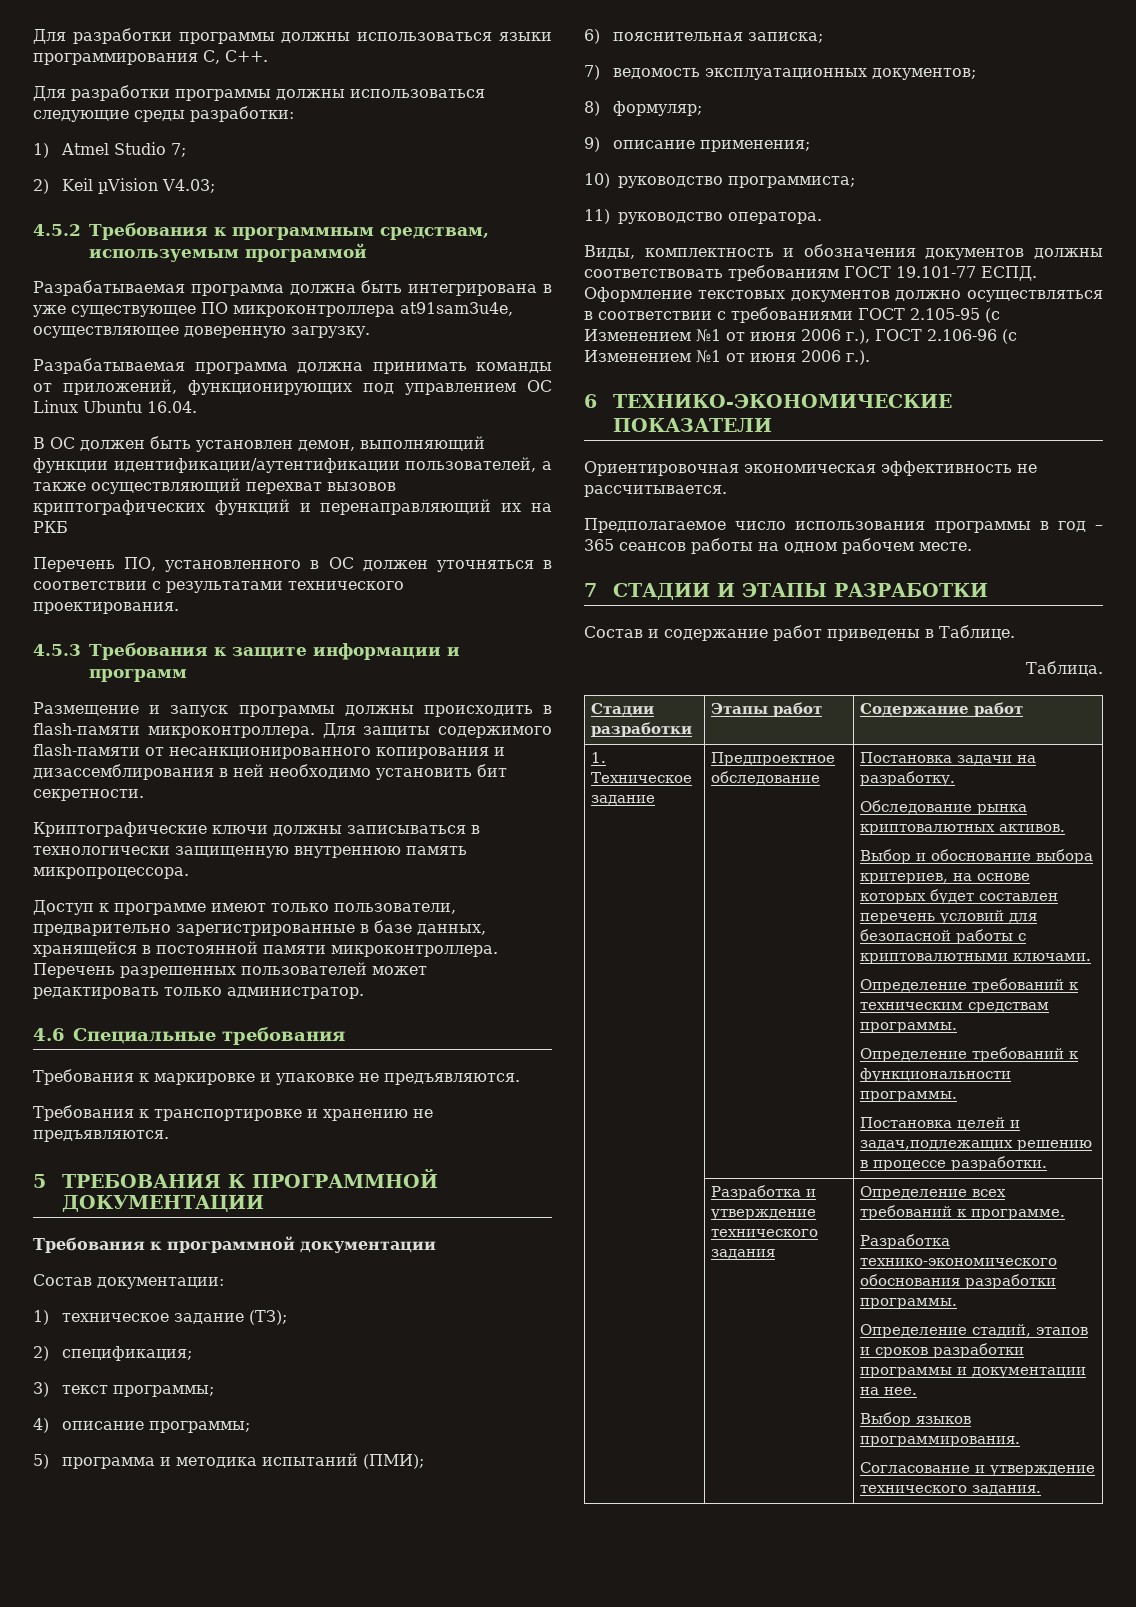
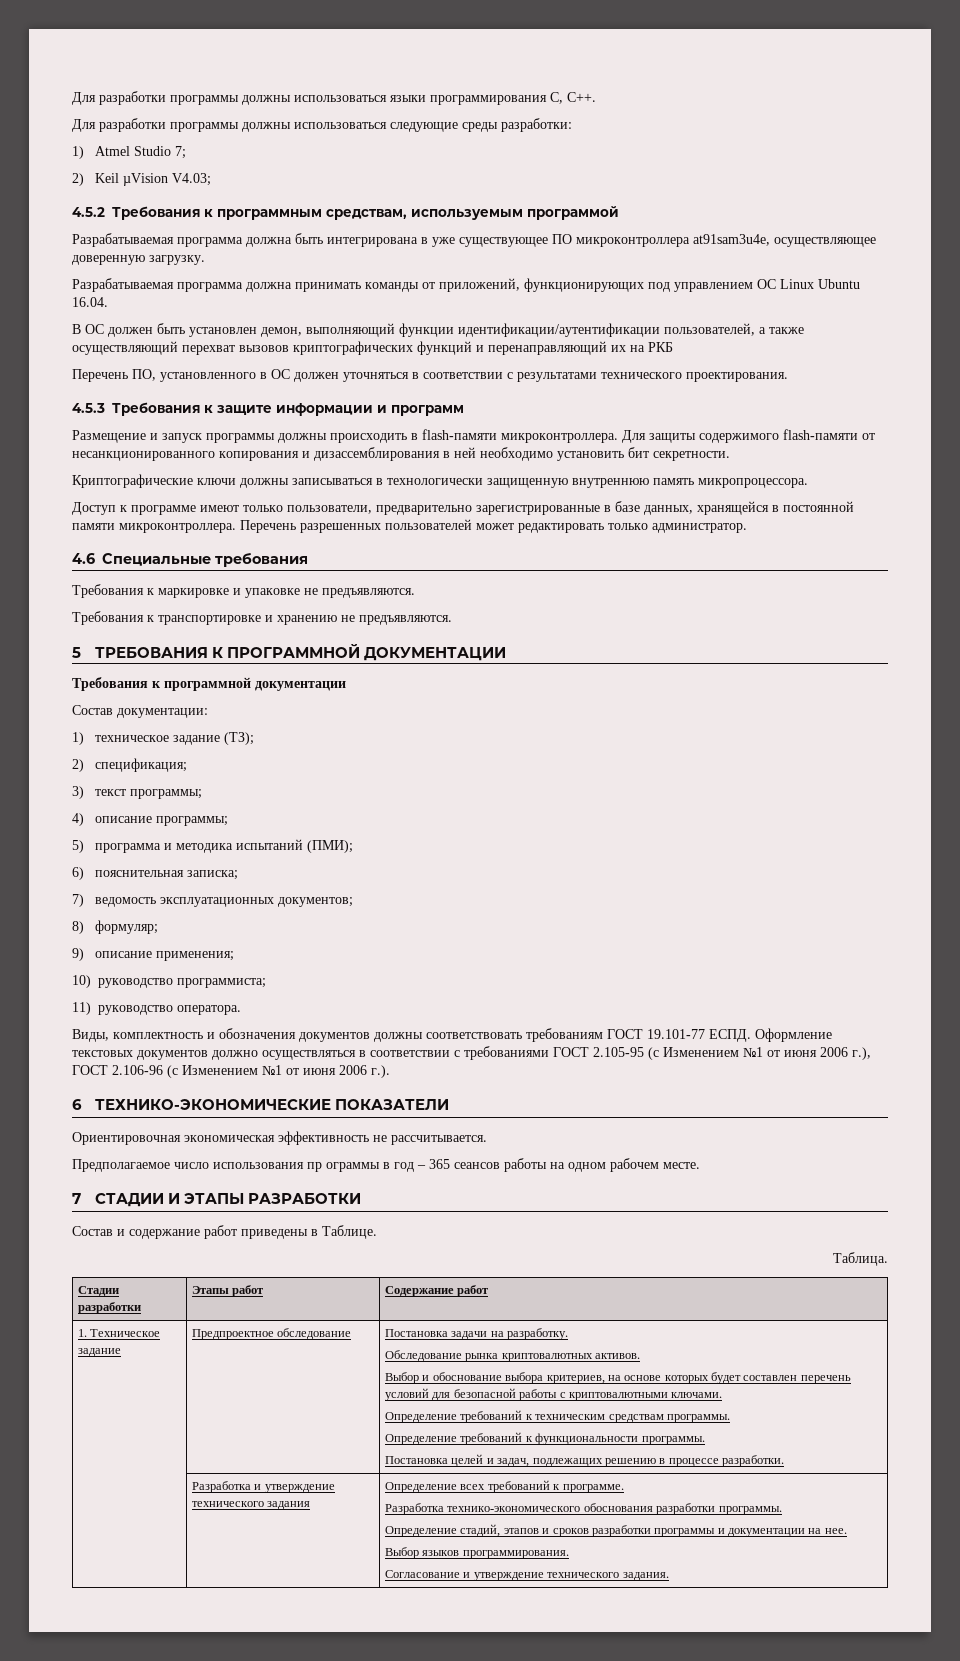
[934,521,1031,533] программы -> [307,1162,380,1172] пр ограммы
[860,1140,1014,1150] задач,подлежащих -> [497,1458,603,1467] задач, подлежащих

